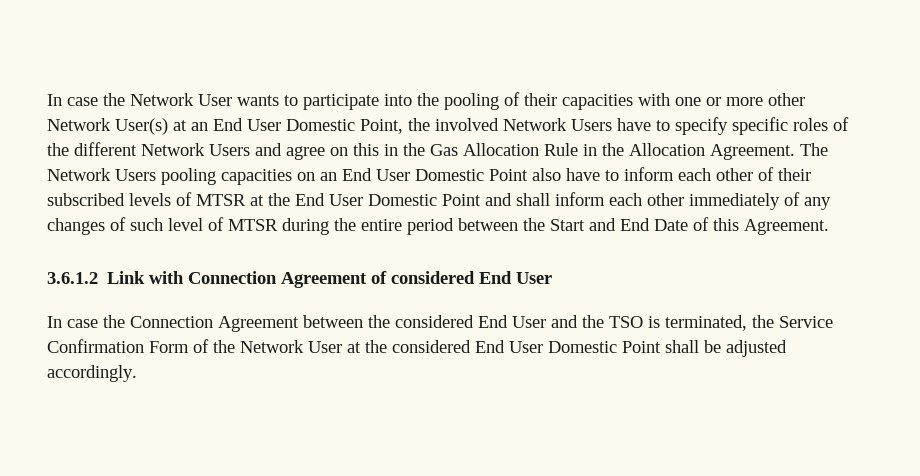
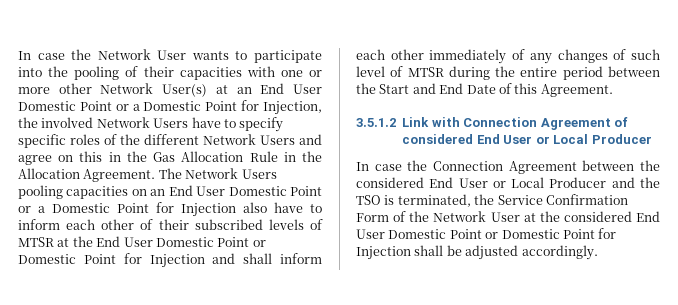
[360,119,403,134] Point, -> [79,100,322,115] Point or a Domestic Point for Injection,
(528, 175) none -> [18,202,236,217] or a Domestic Point for Injection
(481, 200) none -> [252,240,266,247] [18,253,205,268] or Domestic Point for Injection
[47,272,98,284] 3.6.1.2 -> [356,118,396,127] 3.5.1.2
(553, 278) none -> [535,134,652,144] or Local Producer
(546, 322) none -> [492,177,607,188] or Local Producer
(661, 347) none -> [485,228,617,239] [356,246,411,260] or Domestic Point for Injection

